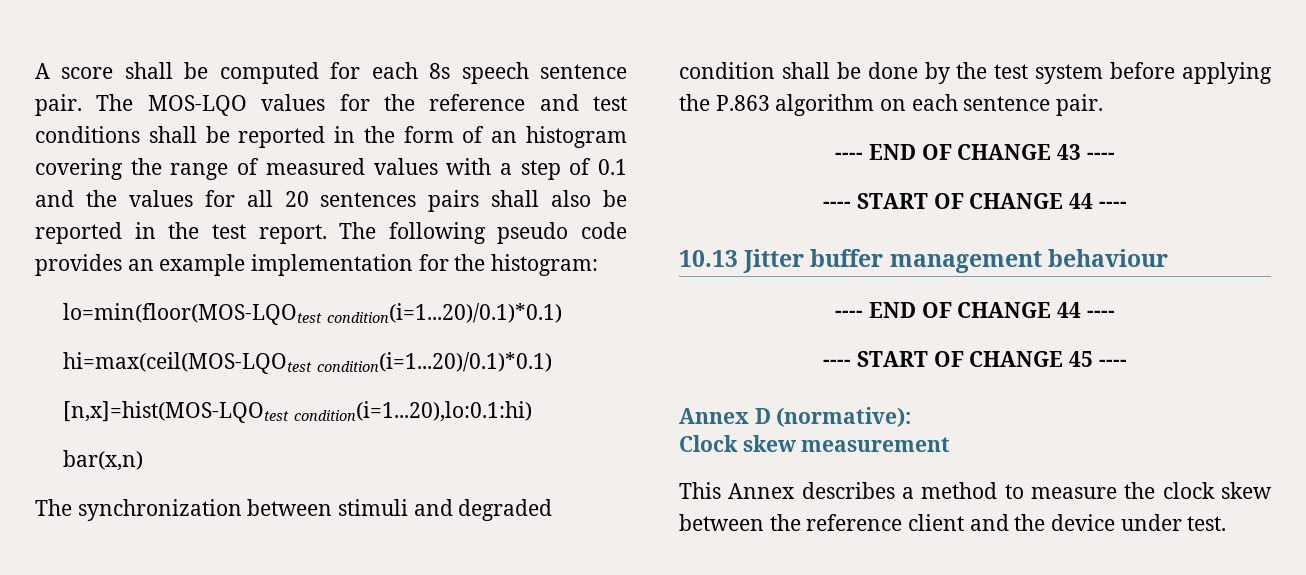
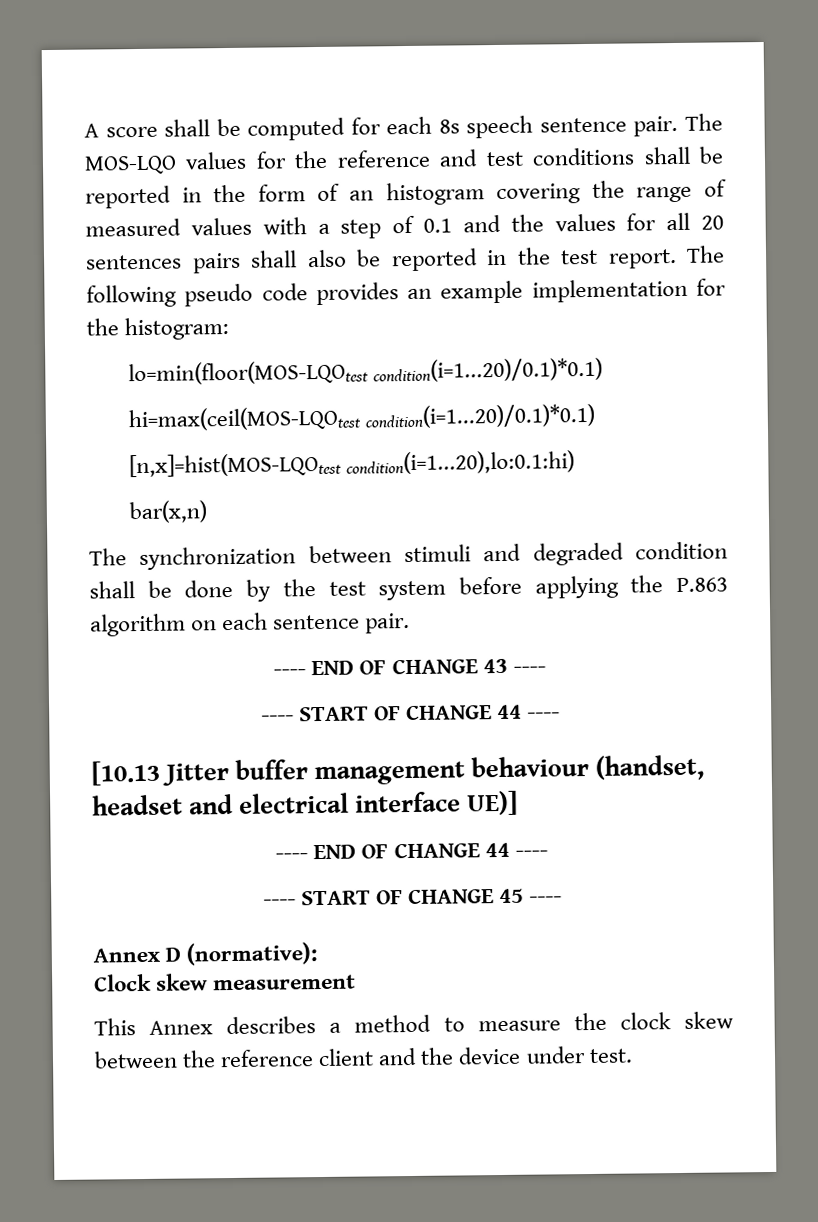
[679,250,738,267] 10.13 -> [91,760,160,786] [10.13
(1168, 258) none -> [595,754,705,781] [92,790,519,816] (handset, headset and electrical interface UE)]

